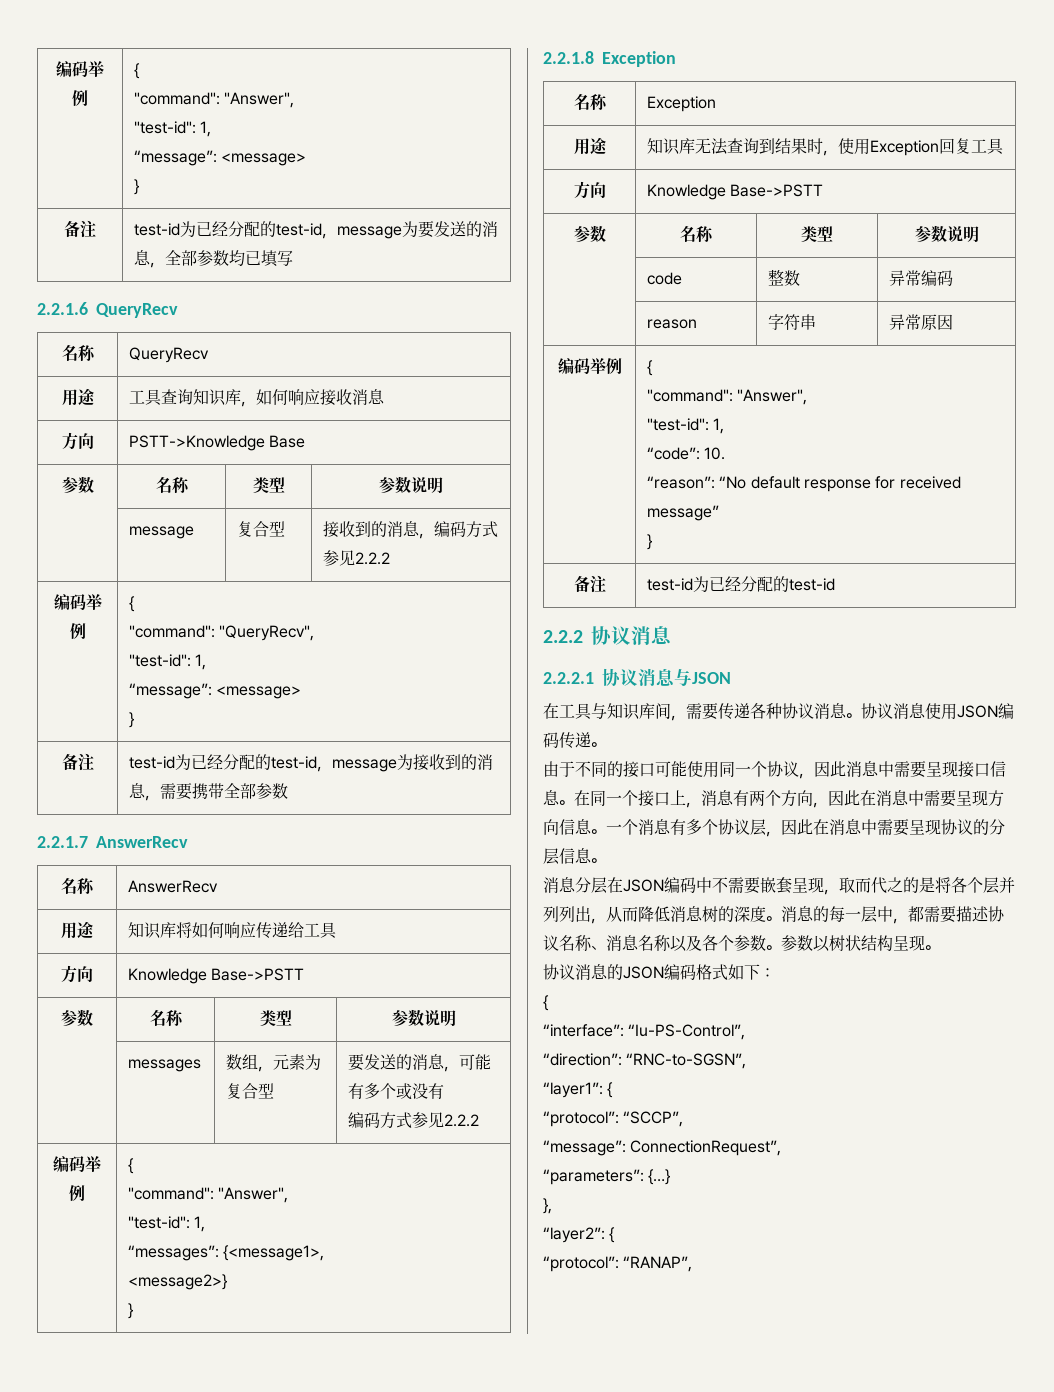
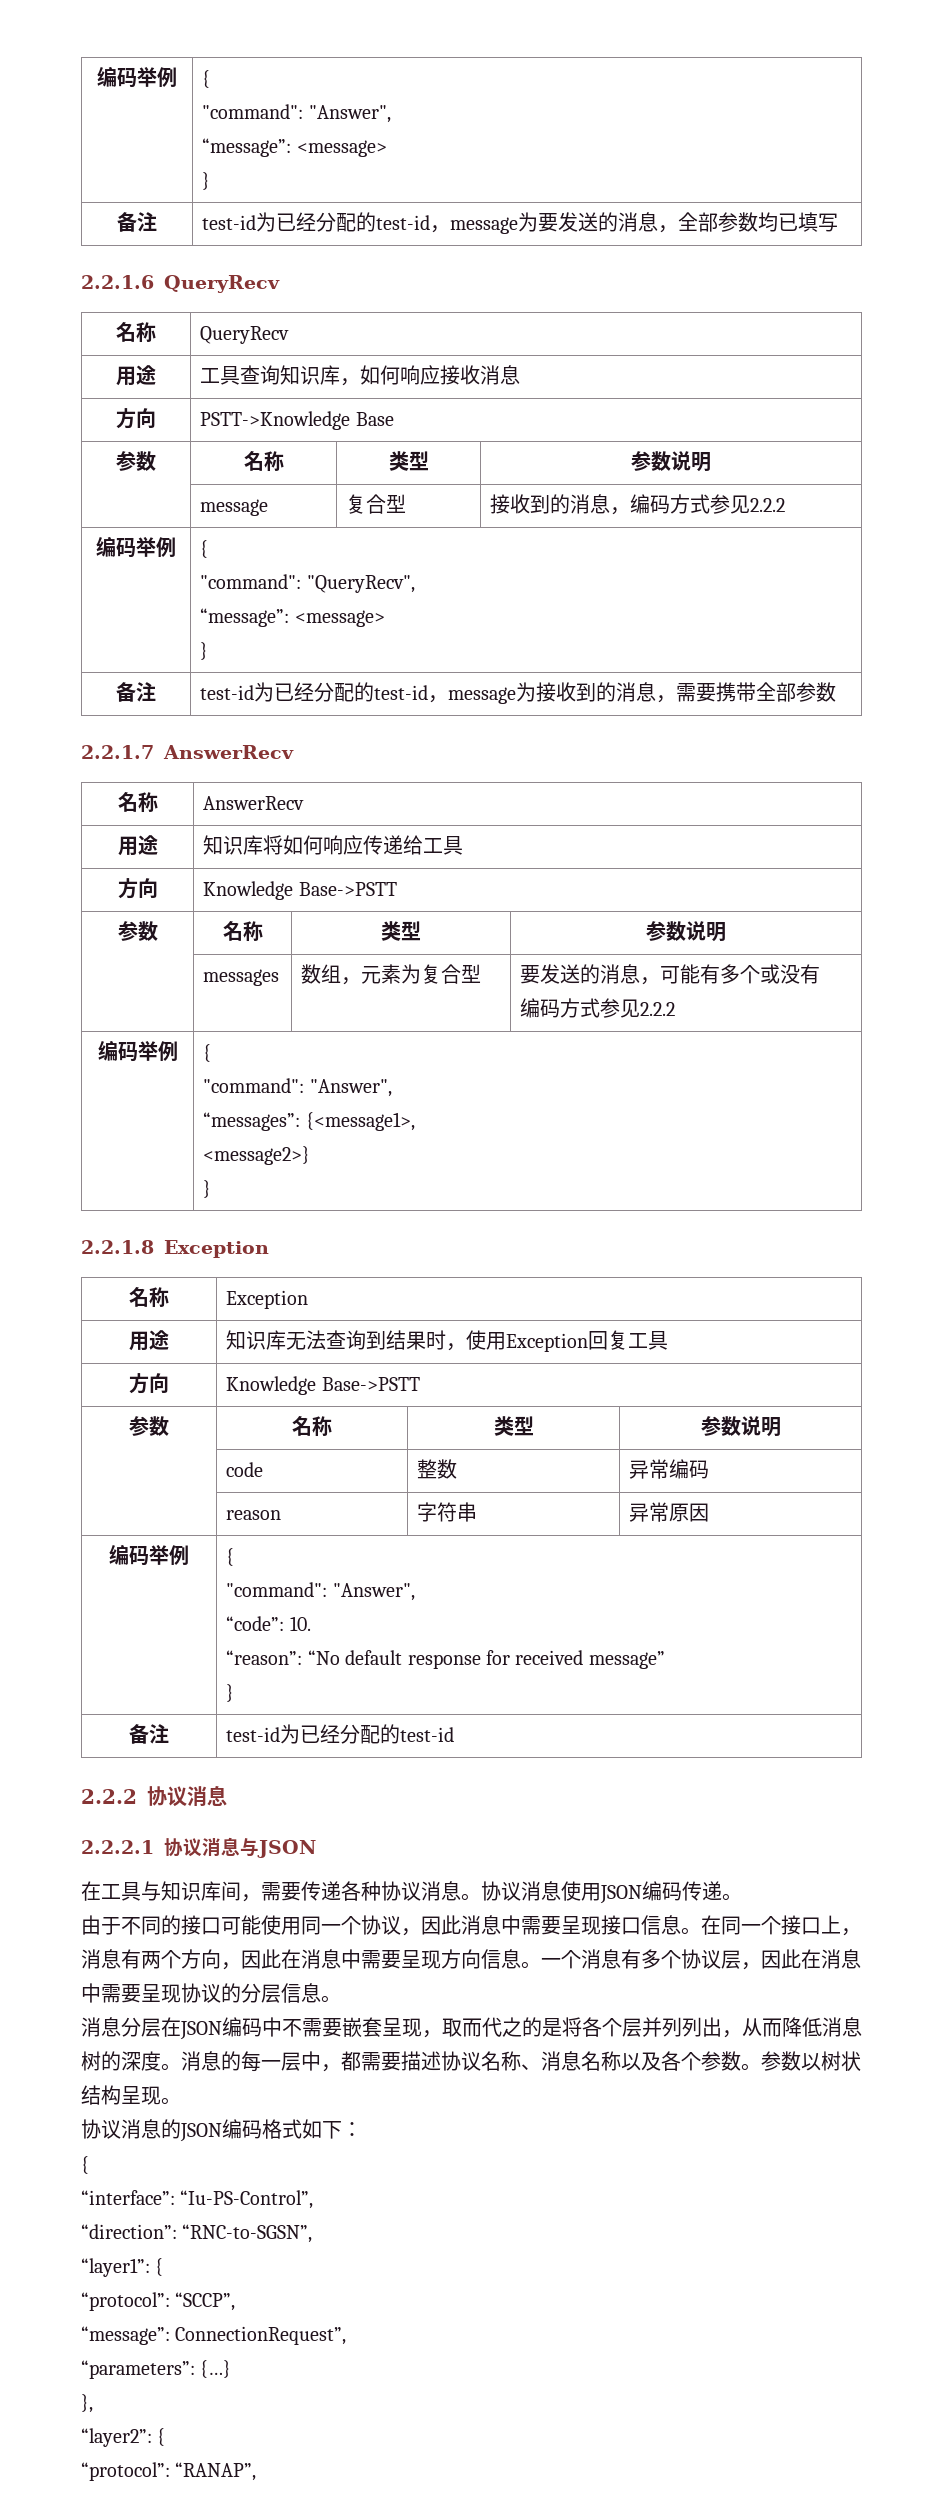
[56,61,104,77] [72,90,88,106] [134,63,141,79] [134,92,295,108] [134,121,212,137] 编码举例 | { // "command": "Answer", // "test-id": 1, -> [97,66,177,88] [202,70,211,88] [202,104,391,123] 编码举例 | { // "command": "Answer",
[129,654,207,670] // "test-id": 1, -> (415, 584) none
[128,1216,206,1232] // "test-id": 1, -> (392, 1088) none
[647,418,725,434] // "test-id": 1, -> (415, 1592) none

